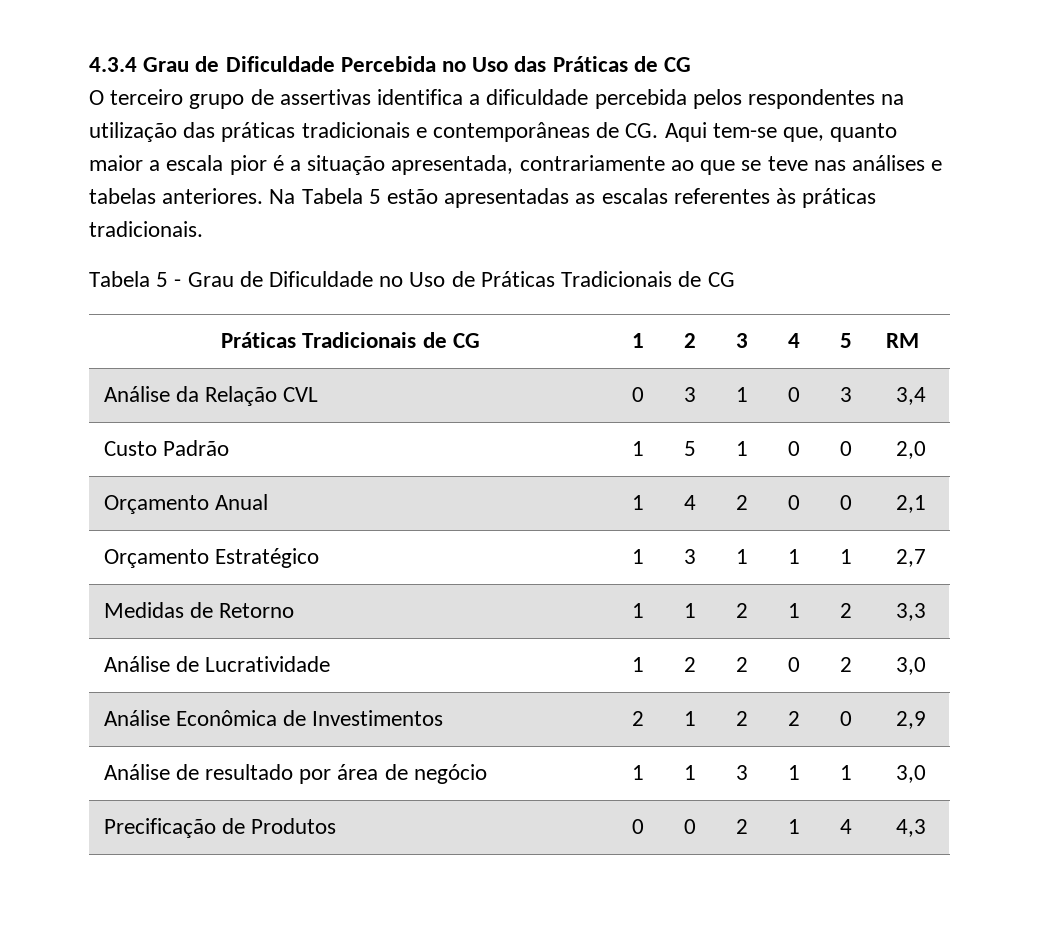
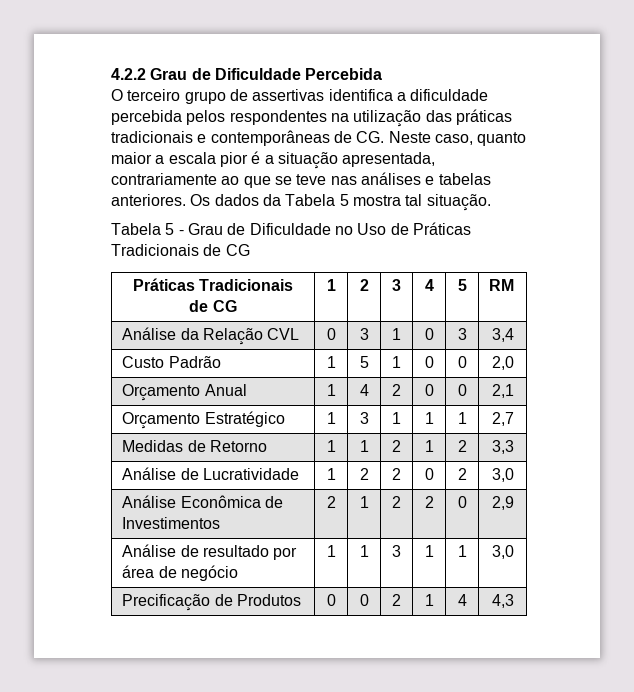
[89,57,137,72] 4.3.4 -> [111,68,146,80] 4.2.2
[442,56,692,72] no Uso das Práticas de CG -> (383, 74) none
[664,122,825,142] Aqui tem-se que, -> [388,131,473,145] Neste caso,
[269,188,877,208] [89,221,203,237] Na Tabela 5 estão apresentadas as escalas referentes às práticas tradicionais. -> [190,194,491,211] Os dados da Tabela 5 mostra tal situação.

